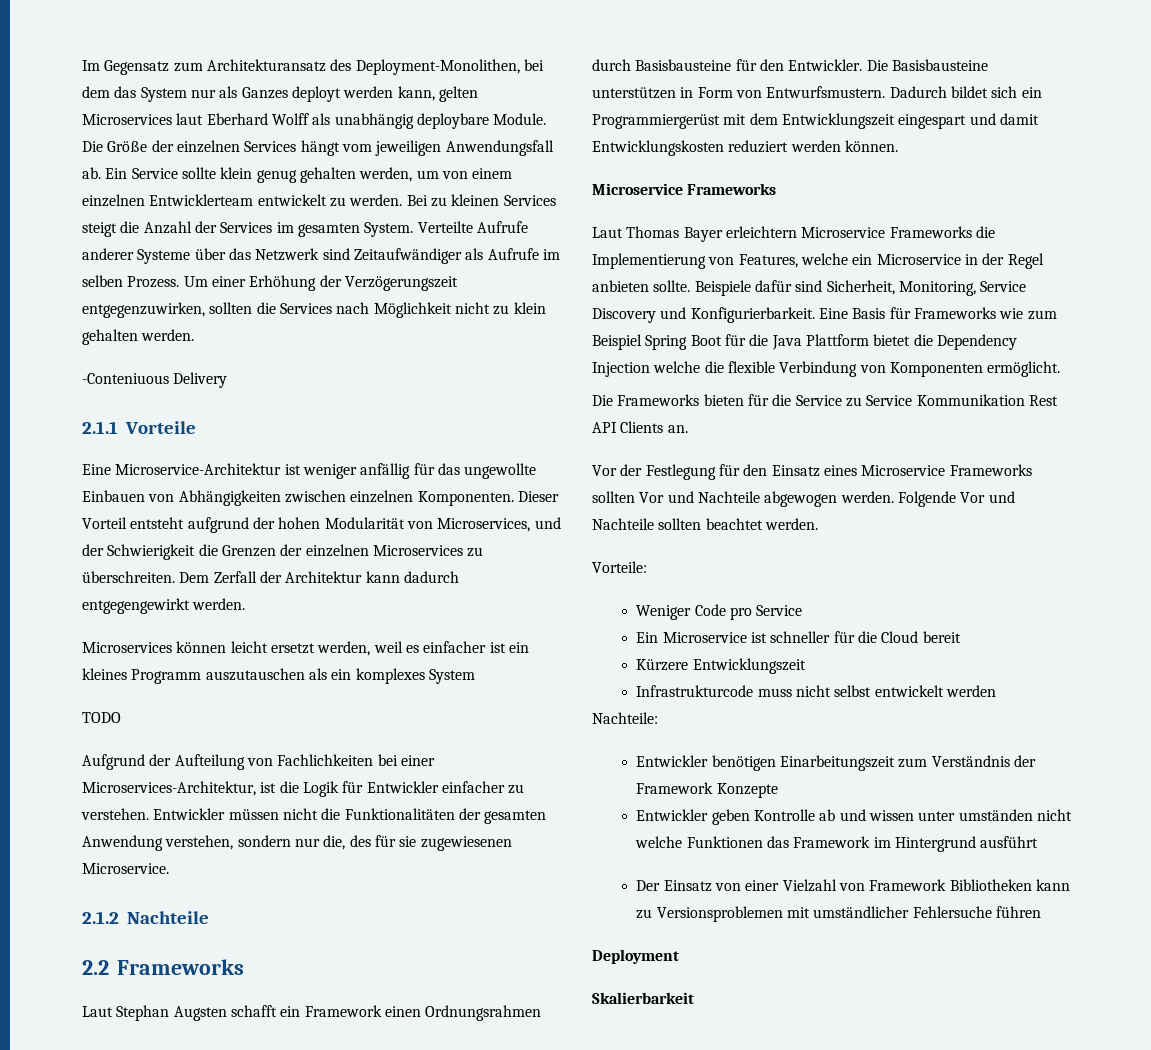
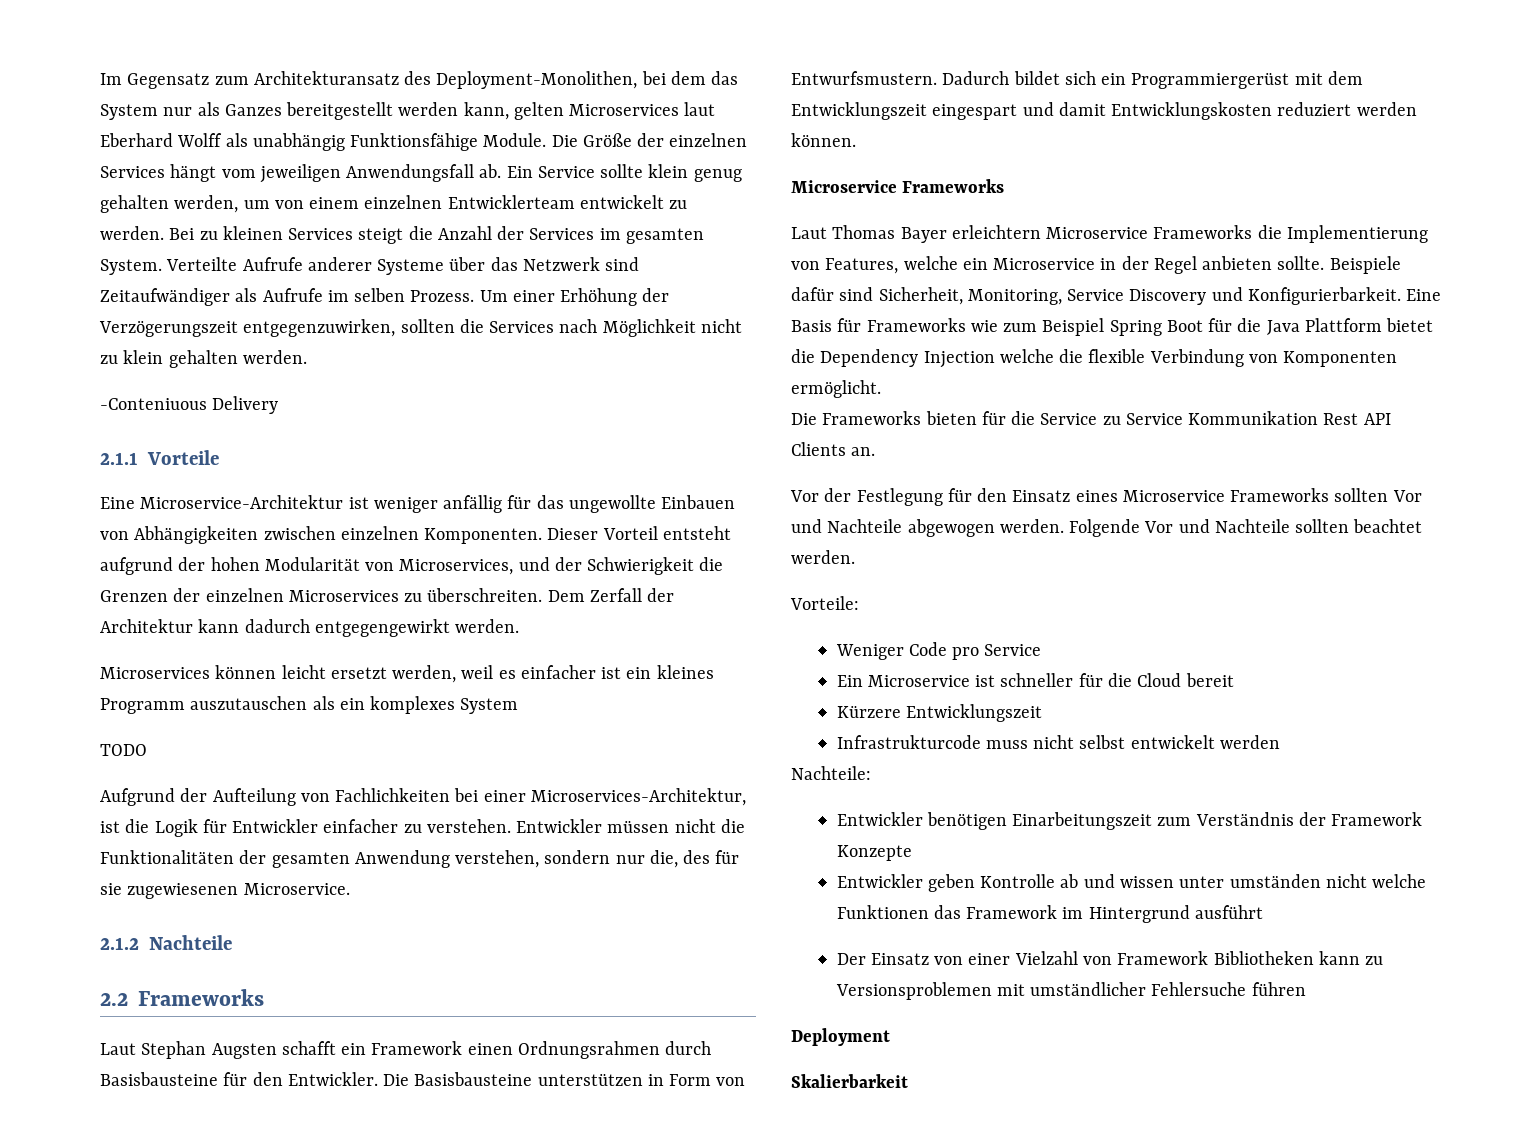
[291,86,341,102] deployt -> [286,102,394,120] bereitgestellt
[416,113,489,129] deploybare -> [350,133,479,151] Funktionsfähige

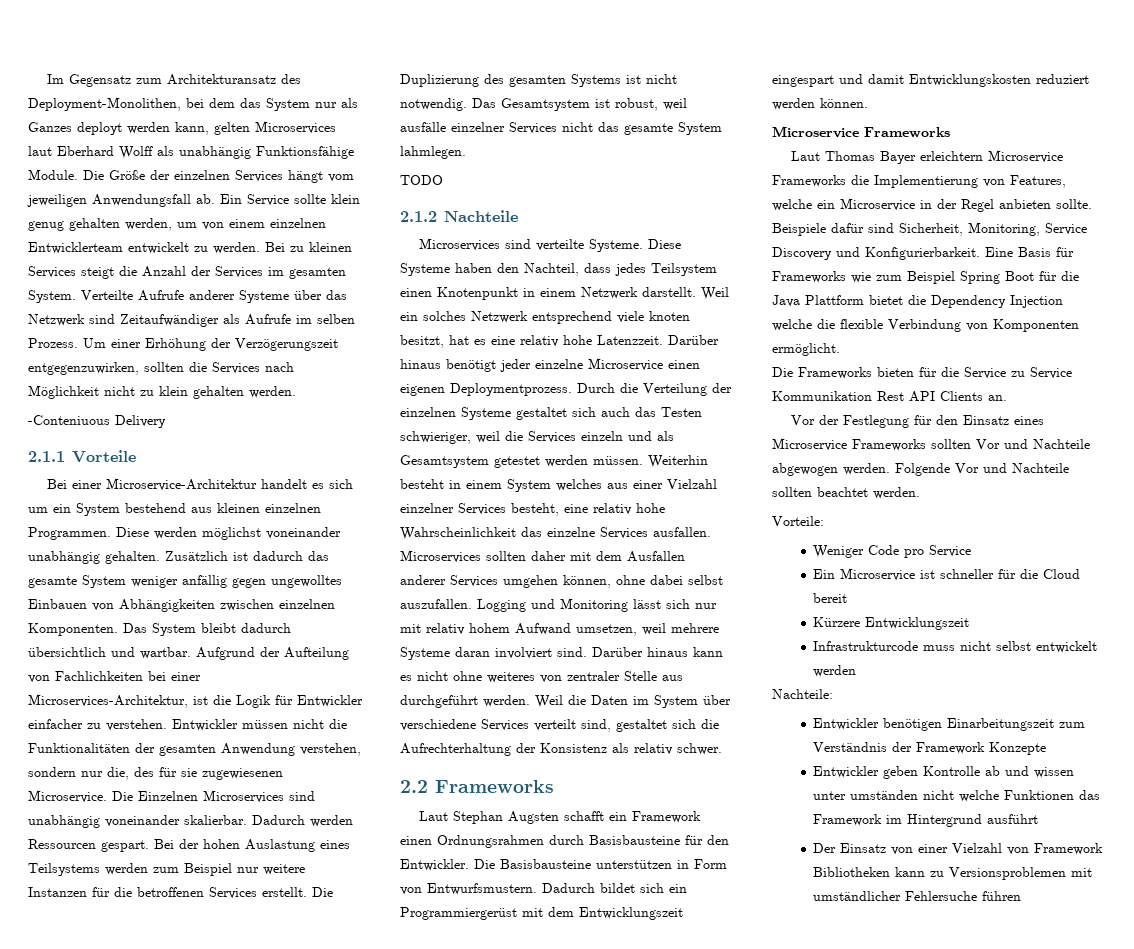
[286,102,394,120] bereitgestellt -> [77,122,122,135] deployt
[100,495,656,513] Eine Microservice-Architektur ist weniger anfällig für das ungewollte -> [46,478,353,491] [28,503,321,516] [28,527,341,540] [28,551,329,564] [28,575,342,588] Bei einer Microservice-Architektur handelt es sich um ein System bestehend aus kleinen einzelnen Programmen. Diese werden möglichst voneinander unabhängig gehalten. Zusätzlich ist dadurch das gesamte System weniger anfällig gegen ungewolltes
[547,526,731,540] [100,557,724,575] [100,588,675,602] [100,619,520,637] [100,665,714,683] [100,696,519,714] [100,744,147,756] Dieser Vorteil entsteht aufgrund der hohen Modularität von Microservices, und der Schwierigkeit die Grenzen der einzelnen Microservices zu überschreiten. Dem Zerfall der Architektur kann dadurch entgegengewirkt werden. // Microservices können leicht ersetzt werden, weil es einfacher ist ein kleines Programm auszutauschen als ein komplexes System // TODO // -> [123,623,291,636] [28,647,191,659] Das System bleibt dadurch übersichtlich und wartbar.
[100,935,232,950] // 2.1.2 Nachteile -> [112,790,315,803] [28,815,353,828] [28,839,350,852] [28,863,305,876] [28,887,333,899] [400,74,677,87] [400,98,687,111] [400,122,722,135] [400,146,466,159] [400,175,443,185] [400,210,518,222] [418,238,681,252] [400,263,717,276] [400,287,729,300] [400,311,690,324] [400,335,719,348] [400,358,700,372] [400,383,732,396] [400,407,702,420] [400,431,674,444] [400,455,708,468] [400,479,717,492] [400,503,665,516] [400,527,711,540] [400,550,685,563] [400,575,723,588] [400,598,717,612] [400,623,719,636] [400,647,723,660] [400,671,683,683] [400,695,731,708] [400,719,719,732] [400,743,722,756] Die Einzelnen Microservices sind unabhängig voneinander skalierbar. Dadurch werden Ressourcen gespart. Bei der hohen Auslastung eines Teilsystems werden zum Beispiel nur weitere Instanzen für die betroffenen Services erstellt. Die Duplizierung des gesamten Systems ist nicht notwendig. Das Gesamtsystem ist robust, weil ausfälle einzelner Services nicht das gesamte System lahmlegen. // TODO // 2.1.2 Nachteile // Microservices sind verteilte Systeme. Diese Systeme haben den Nachteil, dass jedes Teilsystem einen Knotenpunkt in einem Netzwerk darstellt. Weil ein solches Netzwerk entsprechend viele knoten besitzt, hat es eine relativ hohe Latenzzeit. Darüber hinaus benötigt jeder einzelne Microservice einen eigenen Deploymentprozess. Durch die Verteilung der einzelnen Systeme gestaltet sich auch das Testen schwieriger, weil die Services einzeln und als Gesamtsystem getestet werden müssen. Weiterhin besteht in einem System welches aus einer Vielzahl einzelner Services besteht, eine relativ hohe Wahrscheinlichkeit das einzelne Services ausfallen. Microservices sollten daher mit dem Ausfallen anderer Services umgehen können, ohne dabei selbst auszufallen. Logging und Monitoring lässt sich nur mit relativ hohem Aufwand umsetzen, weil mehrere Systeme daran involviert sind. Darüber hinaus kann es nicht ohne weiteres von zentraler Stelle aus durchgeführt werden. Weil die Daten im System über verschiedene Services verteilt sind, gestaltet sich die Aufrechterhaltung der Konsistenz als relativ schwer.
[791,1028,890,1046] [791,1074,908,1088] // Deployment // Skalierbarkeit -> (1022, 896) none

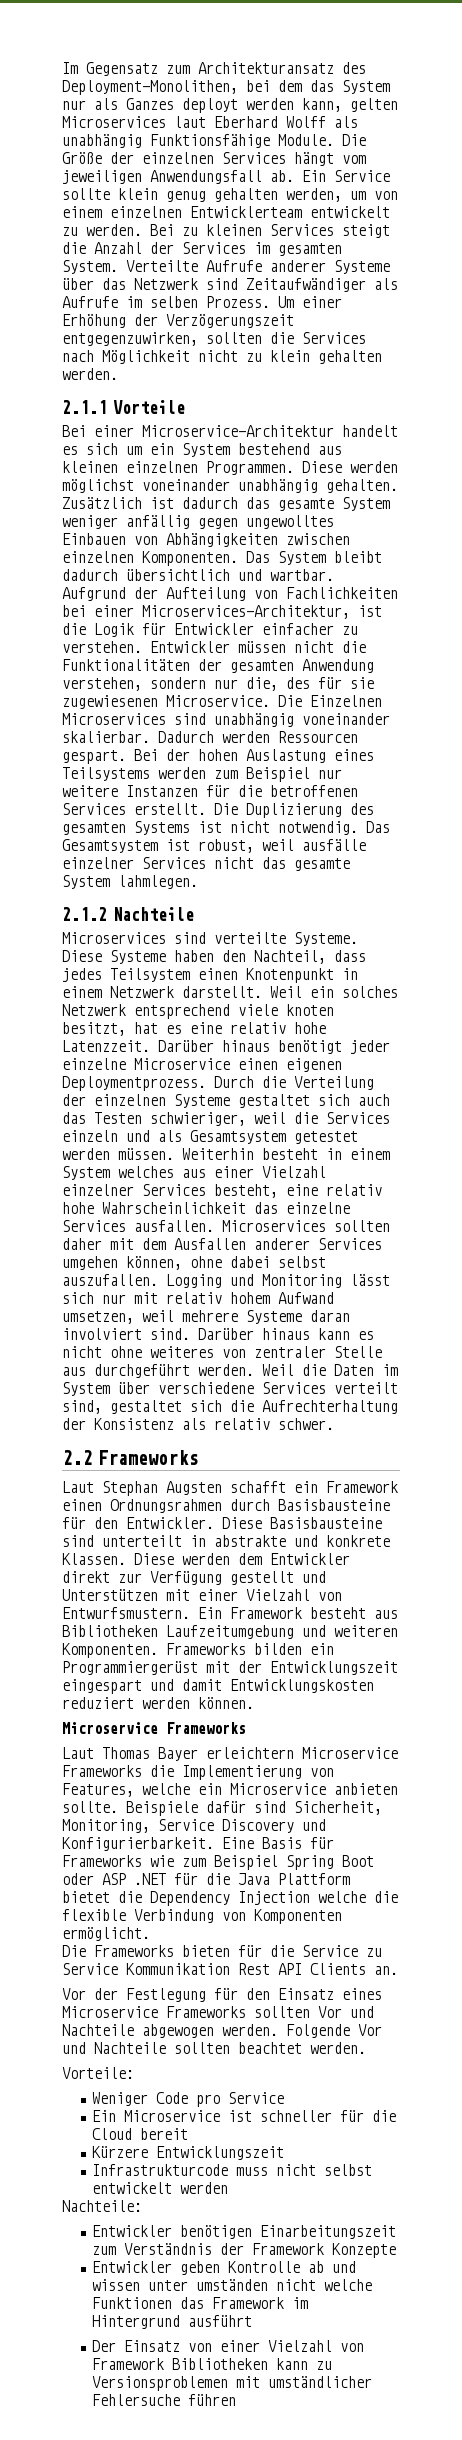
[28,415,166,428] // -Conteniuous Delivery -> (118, 374) none
[400,175,443,185] // TODO -> (198, 882) none
[474,859,727,869] [400,883,664,895] Die Basisbausteine unterstützen in Form von Entwurfsmustern. Dadurch bildet sich -> [222,1517,382,1529] [62,1535,390,1547] [62,1553,350,1565] [62,1571,326,1585] [62,1589,342,1601] [62,1607,398,1619] [62,1625,398,1639] [62,1643,302,1658] Diese Basisbausteine sind unterteilt in abstrakte und konkrete Klassen. Diese werden dem Entwickler direkt zur Verfügung gestellt und Unterstützen mit einer Vielzahl von Entwurfsmustern. Ein Framework besteht aus Bibliotheken Laufzeitumgebung und weiteren Komponenten. Frameworks bilden
[548,907,574,917] dem -> [238,1661,262,1673] der
[920,199,994,212] in der Regel -> (326, 1789) none
(1034, 276) none -> [62,1873,166,1885] oder ASP .NET

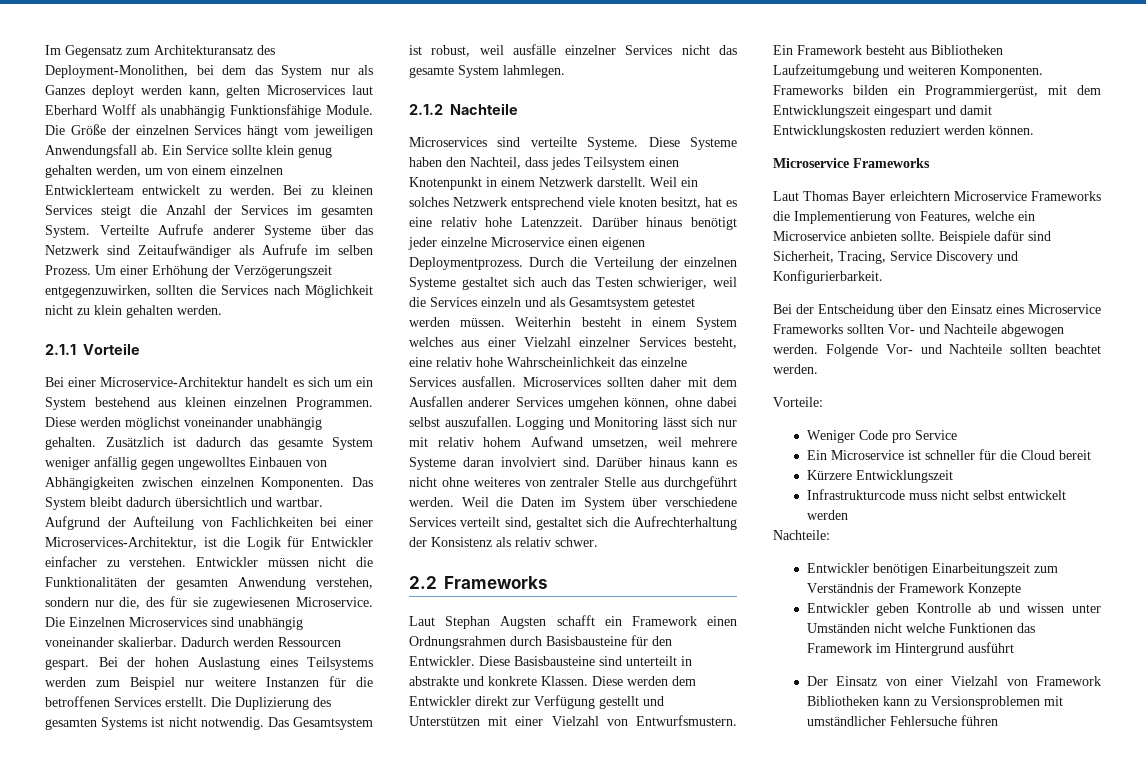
[62,1661,262,1675] Programmiergerüst mit der -> [925,85,1101,98] Programmiergerüst, mit dem
[62,1819,150,1833] Monitoring, -> [838,251,886,264] Tracing,
[222,1837,334,1849] [62,1855,374,1870] [62,1873,350,1885] [62,1891,398,1906] [62,1909,342,1924] [62,1927,150,1941] [62,1945,382,1957] [62,1963,398,1975] [62,1988,238,2002] Eine Basis für Frameworks wie zum Beispiel Spring Boot oder ASP .NET für die Java Plattform bietet die Dependency Injection welche die flexible Verbindung von Komponenten ermöglicht. // Die Frameworks bieten für die Service zu Service Kommunikation Rest API Clients an. // Vor der Festlegung für -> [773,304,923,317] // Bei der Entscheidung über
[318,2006,342,2018] Vor -> [888,324,915,334] Vor-
[358,2024,382,2036] Vor -> [885,344,913,354] Vor-
[196,2279,269,2291] umständen -> [806,623,870,633] Umständen

